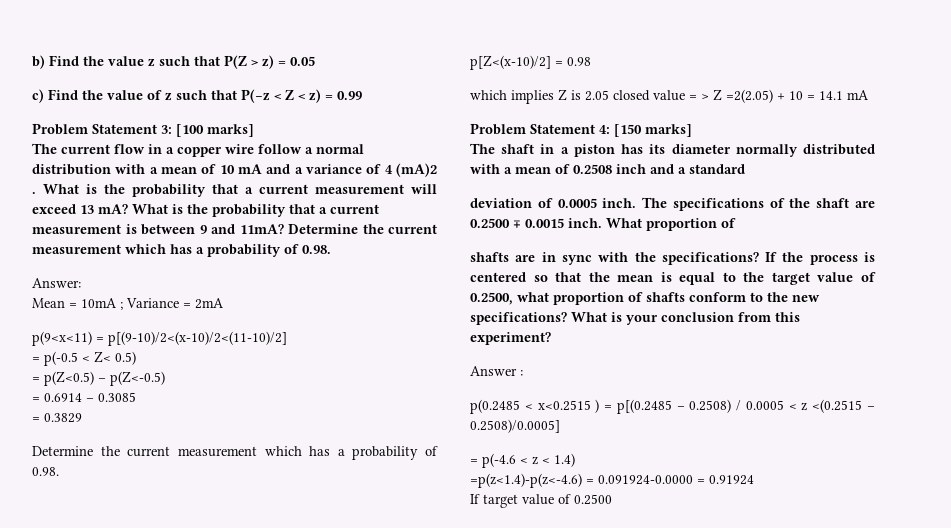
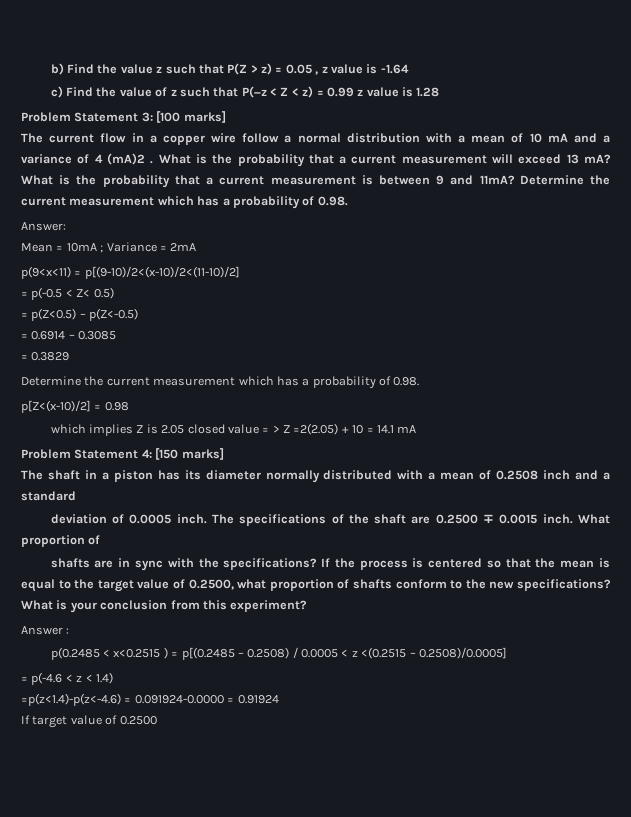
(315, 61) none -> [315,64,409,75] , z value is -1.64
(362, 95) none -> [357,87,440,97] z value is 1.28

